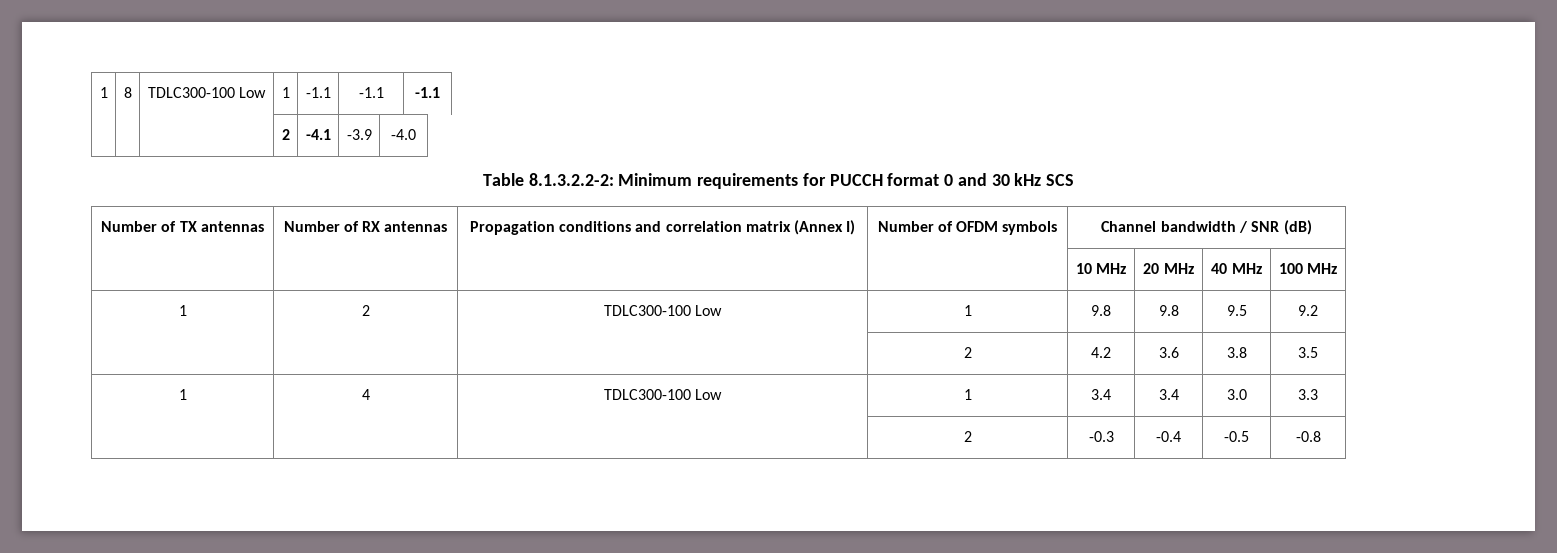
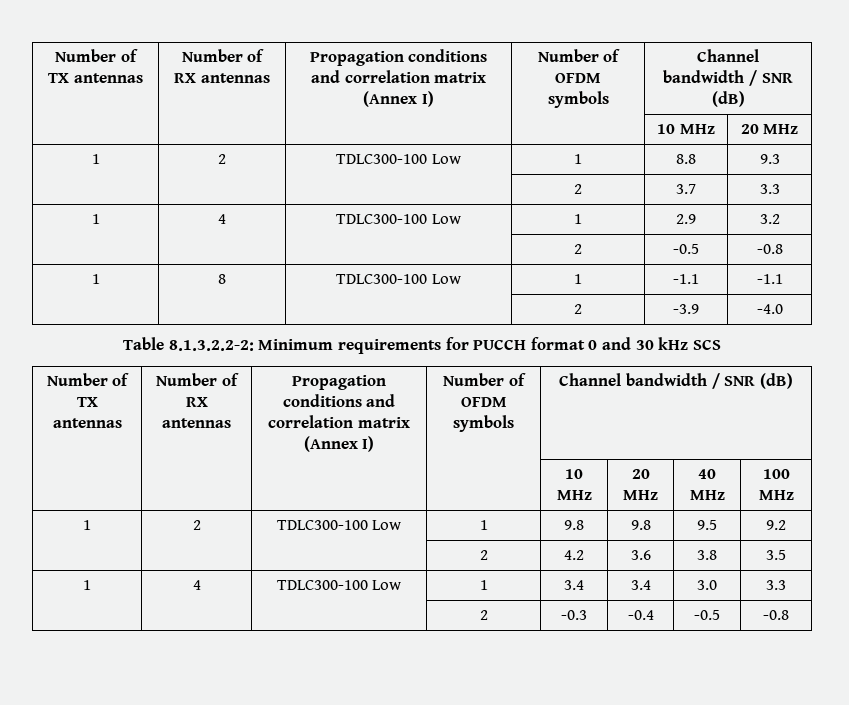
(99, 92) none -> [55,49,138,62] [48,73,143,83] [181,49,265,62] [174,73,270,83] [309,49,488,66] [310,70,487,83] [363,91,434,107] [537,49,621,62] [555,73,601,83] [547,91,609,108] [697,49,759,62] [663,70,793,86] [711,91,745,107] [657,124,715,134] [740,124,799,134] [91,154,100,164] [218,154,226,164] [336,154,461,164] [574,154,582,164] [676,154,696,164] [759,154,780,164] [574,184,582,194] [676,184,696,194] [759,184,780,194] [91,214,100,224] [218,214,226,224] [336,214,461,224] [574,214,582,224] [676,214,696,224] [759,214,780,224] [574,244,582,254] [673,244,699,254] [756,244,783,254] Number of TX antennas | Number of RX antennas | Propagation conditions and correlation matrix (Annex I) | Number of OFDM symbols | Channel bandwidth / SNR (dB) // | | | | 10 MHz | 20 MHz // 1 | 2 | TDLC300-100 Low | 1 | 8.8 | 9.3 // | | | 2 | 3.7 | 3.3 // 1 | 4 | TDLC300-100 Low | 1 | 2.9 | 3.2 // | | | 2 | -0.5 | -0.8 //
[415,87,440,98] [281,129,290,140] [305,129,331,140] | -1.1 // | | | 2 | -4.1 -> [574,304,582,314] // | | | 2

